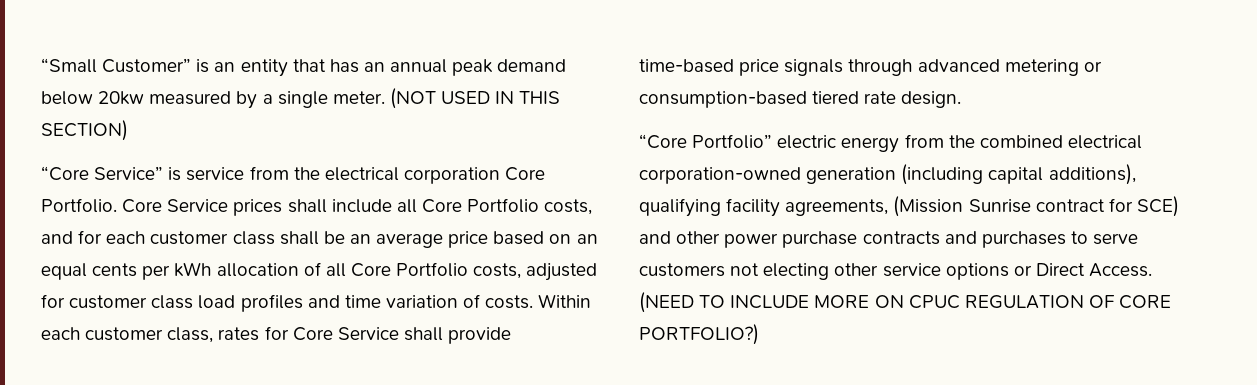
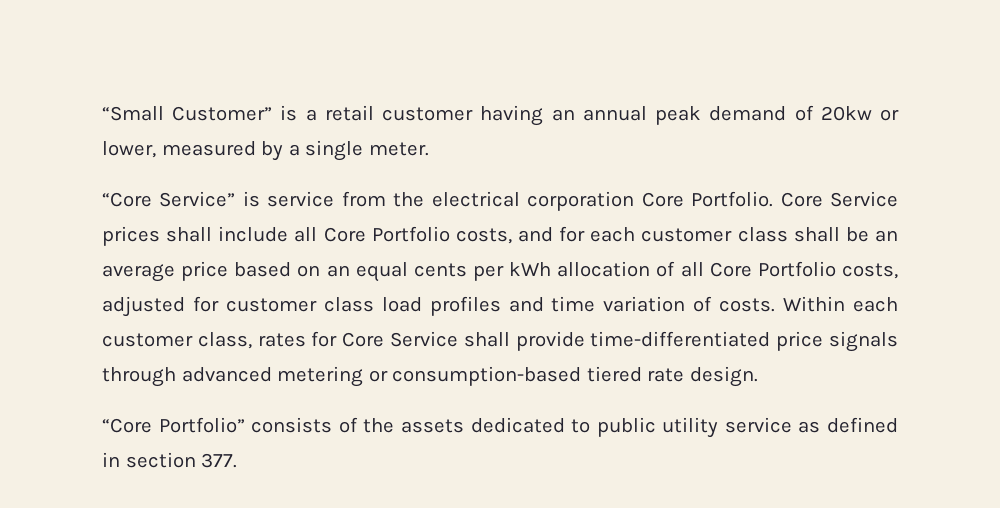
[214,59,567,77] [41,91,145,105] an entity that has an annual peak demand below 20kw -> [305,105,900,126] [102,141,156,158] a retail customer having an annual peak demand of 20kw or lower,
[389,88,561,109] [41,120,128,141] (NOT USED IN THIS SECTION) -> (429, 149) none
[639,59,734,73] time-based -> [590,331,771,347] time-differentiated
[777,134,1142,153] [639,164,1136,185] [639,196,1179,217] [639,231,1139,248] [639,263,1153,280] [639,292,1172,313] [639,324,759,345] electric energy from the combined electrical corporation-owned generation (including capital additions), qualifying facility agreements, (Mission Sunrise contract for SCE) and other power purchase contracts and purchases to serve customers not electing other service options or Direct Access. (NEED TO INCLUDE MORE ON CPUC REGULATION OF CORE PORTFOLIO?) -> [251,417,899,438] [102,452,238,468] consists of the assets dedicated to public utility service as defined in section 377.

